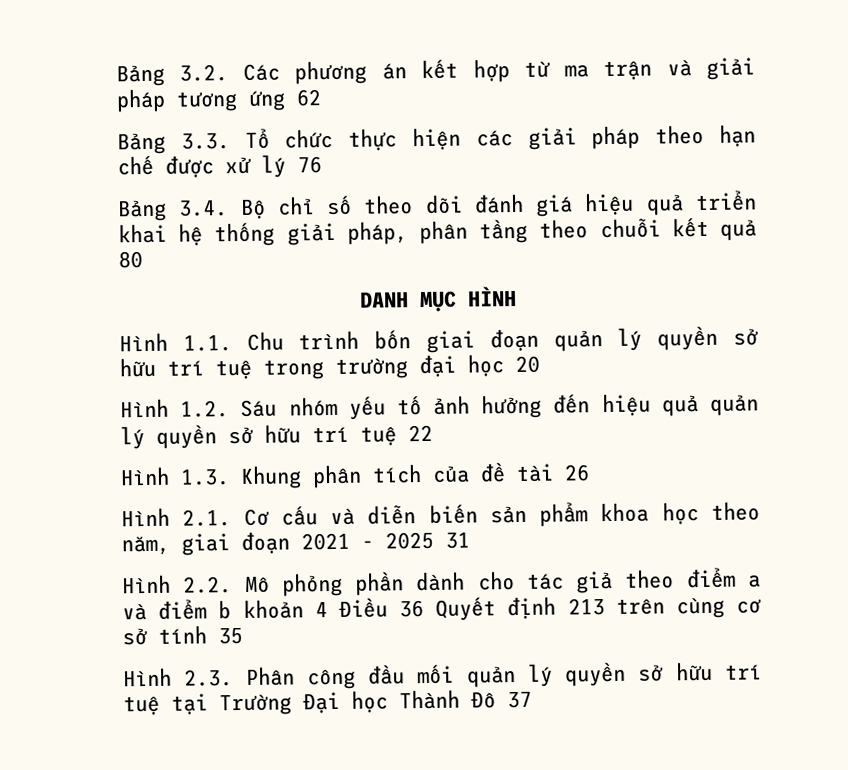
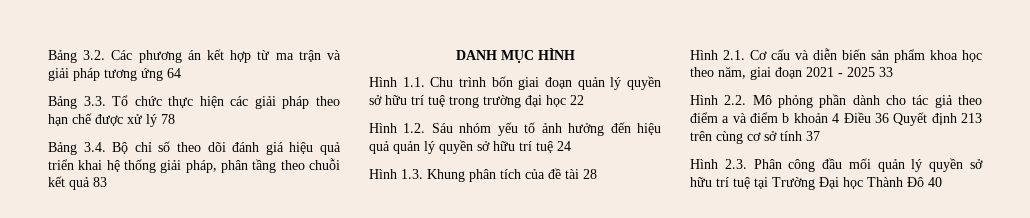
[296,89,321,107] 62 -> [167,68,181,78] 64
[297,156,322,174] 76 -> [161,114,175,124] 78
[118,251,143,269] 80 -> [93,177,107,187] 83
[515,355,540,374] 20 -> [570,95,584,105] 22
[408,424,433,442] 22 -> [557,141,571,151] 24
[564,464,590,482] 26 -> [583,169,597,179] 28
[445,531,470,549] 31 -> [879,67,893,77] 33
[218,626,243,645] 35 -> [806,131,820,141] 37
[507,690,532,709] 37 -> [928,177,942,187] 40

